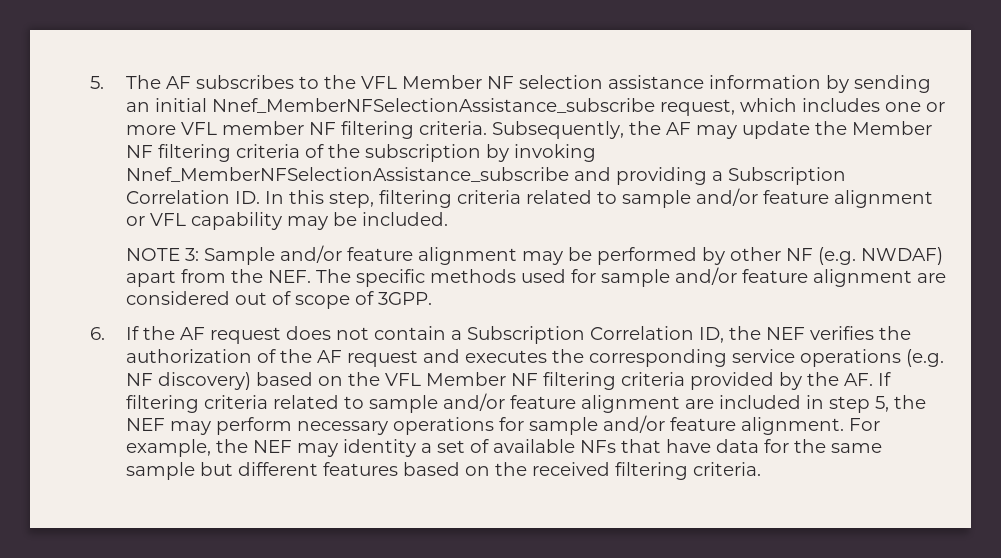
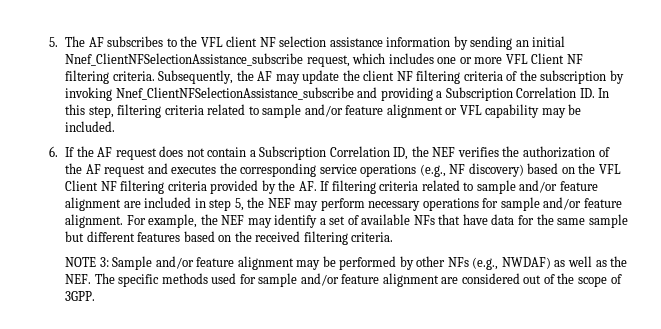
[402,75,483,89] Member -> [226,36,258,47] client
[212,98,656,113] Nnef_MemberNFSelectionAssistance_subscribe -> [65,53,304,66] Nnef_ClientNFSelectionAssistance_subscribe
[222,121,305,135] member -> [531,53,565,64] Client
[852,121,933,135] Member -> [363,70,395,81] client
[126,167,570,182] Nnef_MemberNFSelectionAssistance_subscribe -> [115,87,354,100] Nnef_ClientNFSelectionAssistance_subscribe
[126,245,944,265] [126,267,947,287] [126,291,433,309] // NOTE 3: Sample and/or feature alignment may be performed by other NF (e.g. NWDAF) apart from the NEF. The specific methods used for sample and/or feature alignment are considered out of scope of 3GPP. -> (116, 126) none
[906,349,945,367] (e.g. -> [419,164,446,177] (e.g.,
[426,372,507,386] Member -> [65,180,99,191] Client
[343,439,417,457] identity -> [274,214,318,228] identify
(762, 469) none -> [65,256,628,270] [65,273,622,287] [65,291,96,301] // NOTE 3: Sample and/or feature alignment may be performed by other NFs (e.g., NWDAF) as well as the NEF. The specific methods used for sample and/or feature alignment are considered out of the scope of 3GPP.

